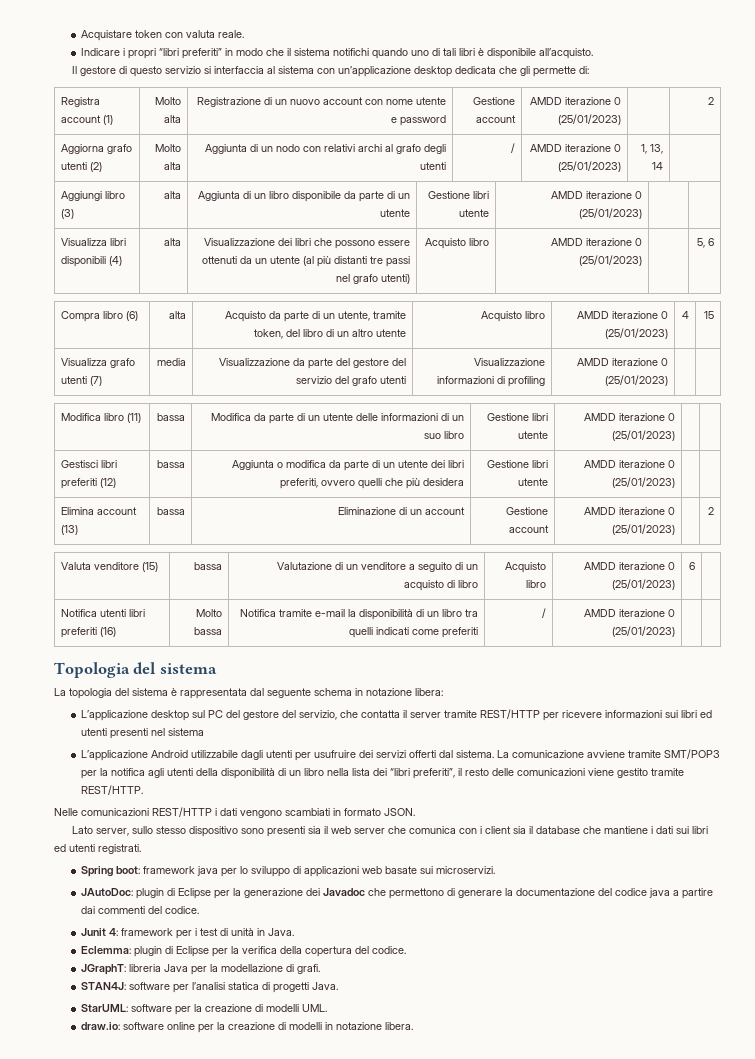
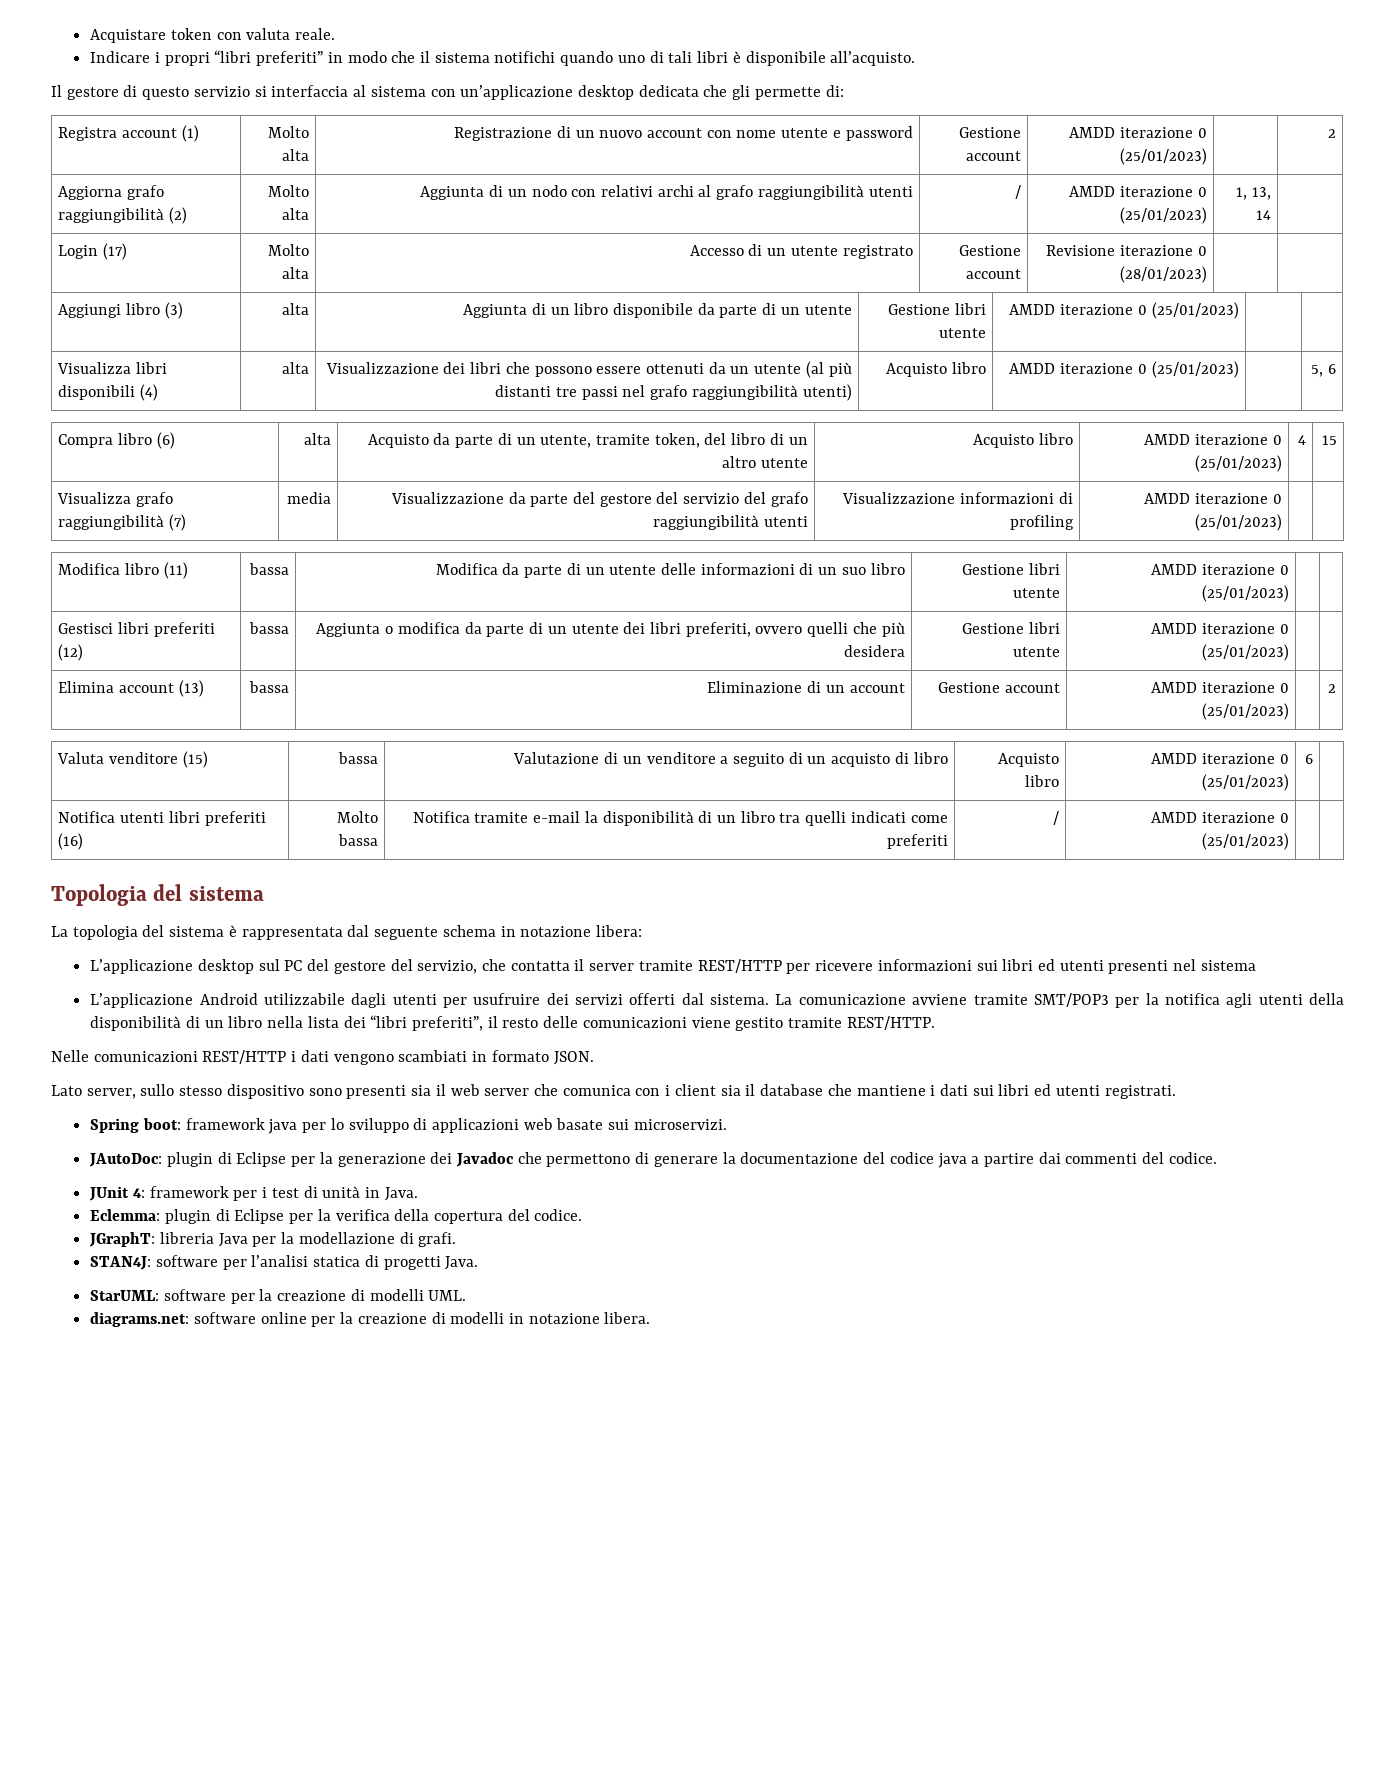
[60,162,87,170] utenti -> [58,208,165,223] raggiungibilità
[424,144,447,154] degli -> [757,185,864,200] raggiungibilità
(664, 166) none -> [58,243,128,260] [267,244,309,256] [281,267,309,279] [689,244,913,259] [958,245,1021,256] [965,269,1021,279] [1046,245,1207,256] [1119,266,1207,283] // Login (17) | Molto alta | Accesso di un utente registrato | Gestione account | Revisione iterazione 0 (28/01/2023) | |
(379, 279) none -> [691,385,798,400] raggiungibilità
[60,376,87,384] utenti -> [58,515,165,530] raggiungibilità
(378, 381) none -> [652,515,759,530] raggiungibilità
[80,928,106,936] Junit -> [89,1186,130,1201] JUnit
[80,1022,120,1030] draw.io: -> [90,1312,190,1327] diagrams.net:

